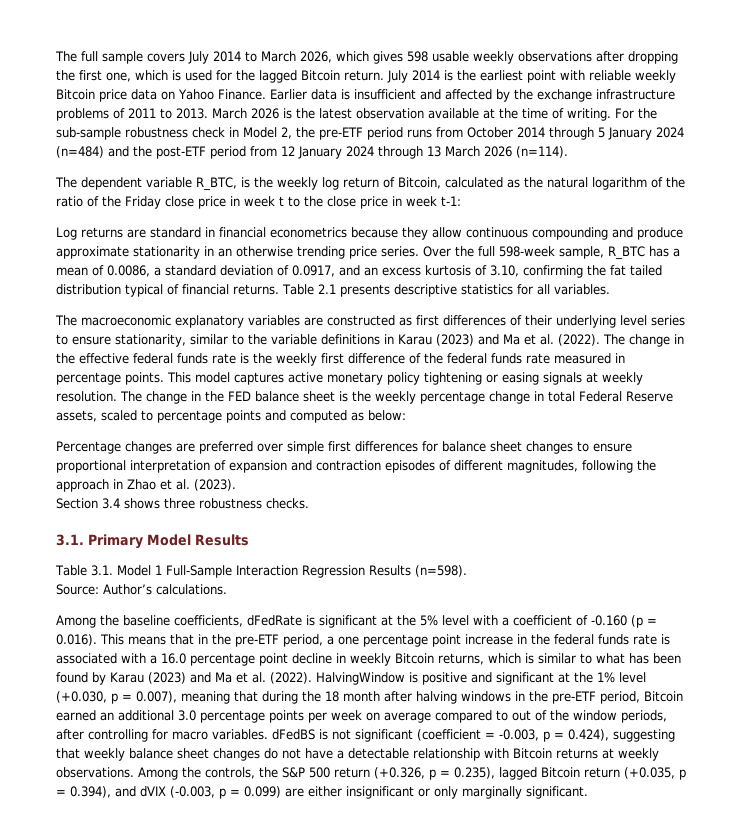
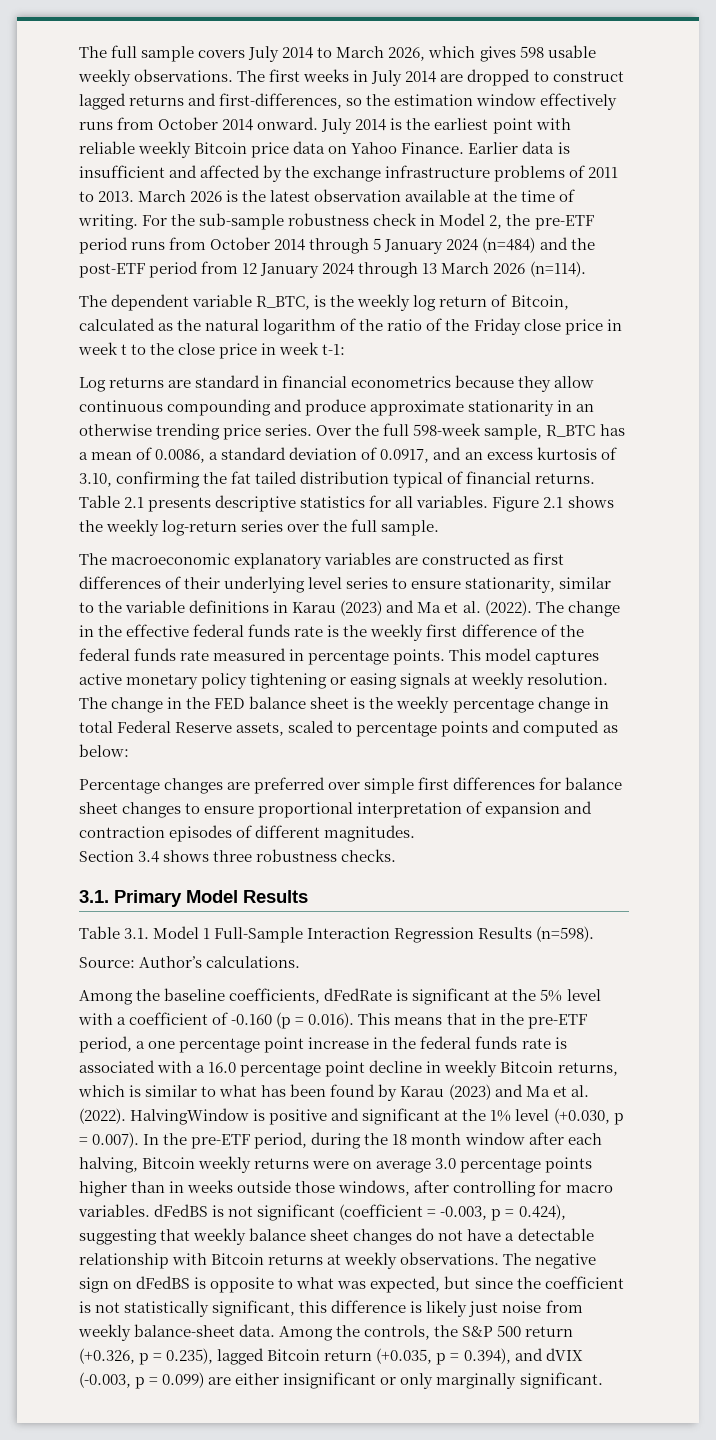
[518,51,678,64] [56,70,384,83] observations after dropping the first one, which is used for the lagged Bitcoin return. -> [134,69,624,86] [79,93,618,110] [79,117,319,131] observations. The first weeks in July 2014 are dropped to construct lagged returns and first-differences, so the estimation window effectively runs from October 2014 onward.
(610, 289) none -> [492,496,614,512] [79,519,440,536] Figure 2.1 shows the weekly log-return series over the full sample.
[507,460,656,473] [56,479,236,492] magnitudes, following the approach in Zhao et al. (2023). -> [324,825,416,842] magnitudes.
[136,691,683,704] [56,710,667,723] 0.007), meaning that during the 18 month after halving windows in the pre-ETF period, Bitcoin earned an additional 3.0 percentage points per week on average compared to out of the window periods, -> [92,1132,602,1149] [79,1156,593,1173] [79,1180,411,1197] 0.007). In the pre-ETF period, during the 18 month window after each halving, Bitcoin weekly returns were on average 3.0 percentage points higher than in weeks outside those windows,
(134, 772) none -> [503,1253,597,1269] [79,1276,624,1293] [79,1300,583,1317] [78,1324,276,1341] The negative sign on dFedBS is opposite to what was expected, but since the coefficient is not statistically significant, this difference is likely just noise from weekly balance-sheet data.

